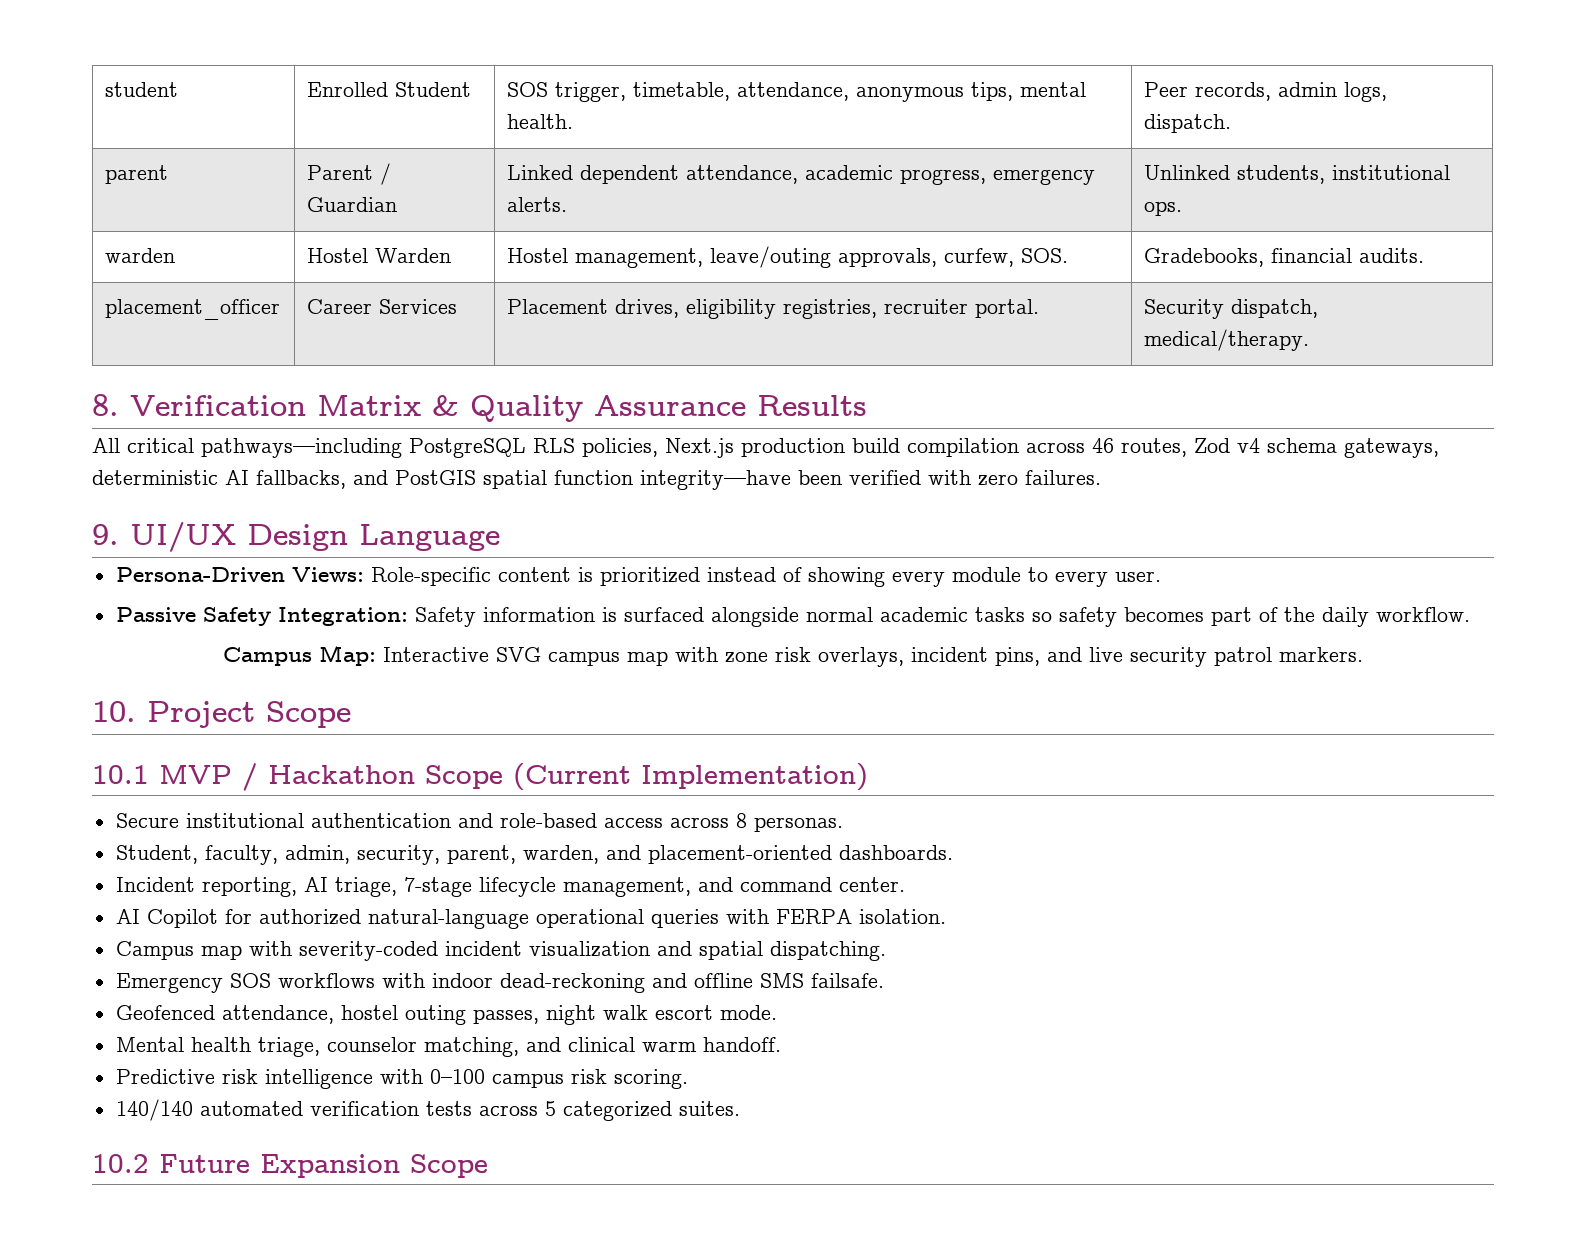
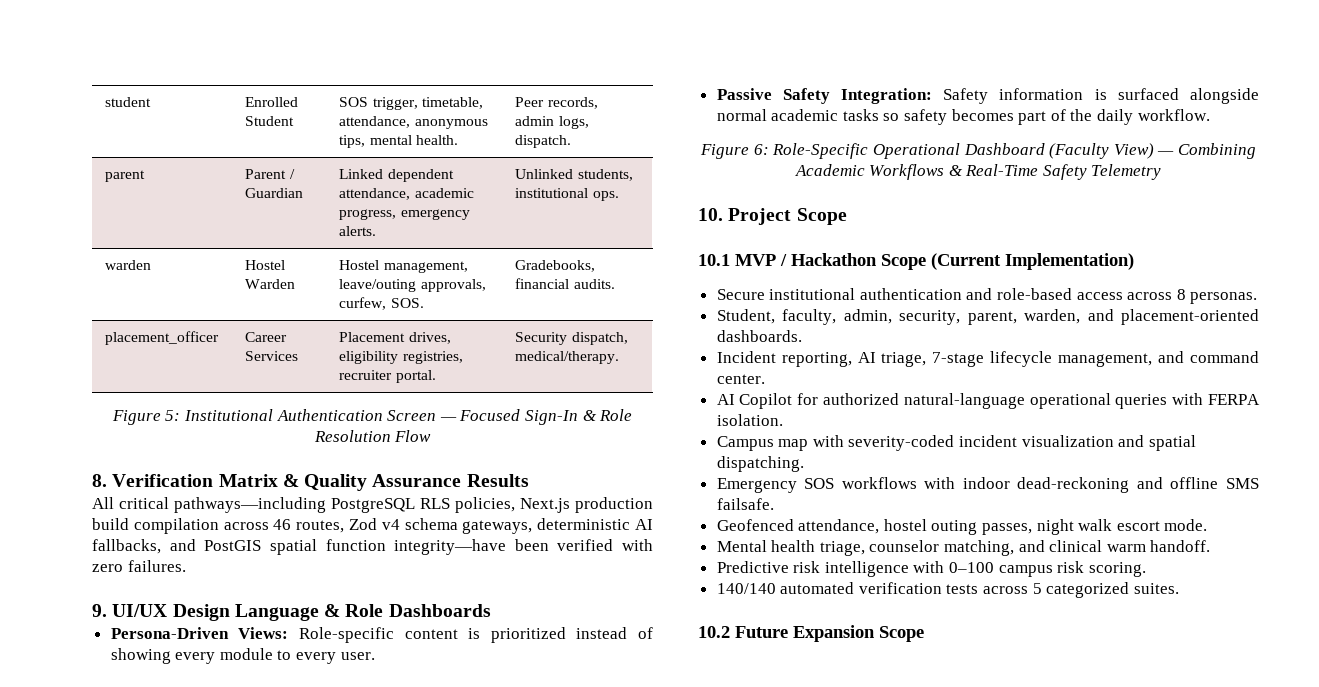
(1310, 340) none -> [111,409,633,425] [313,430,432,442] // Figure 5: Institutional Authentication Screen — Focused Sign-In & Role Resolution Flow
(500, 537) none -> [324,604,491,617] & Role Dashboards
[223,645,1363,667] Campus Map: Interactive SVG campus map with zone risk overlays, incident pins, and live security patrol markers. -> [700,143,1256,159] [794,164,1162,180] Figure 6: Role-Specific Operational Dashboard (Faculty View) — Combining Academic Workflows & Real-Time Safety Telemetry

